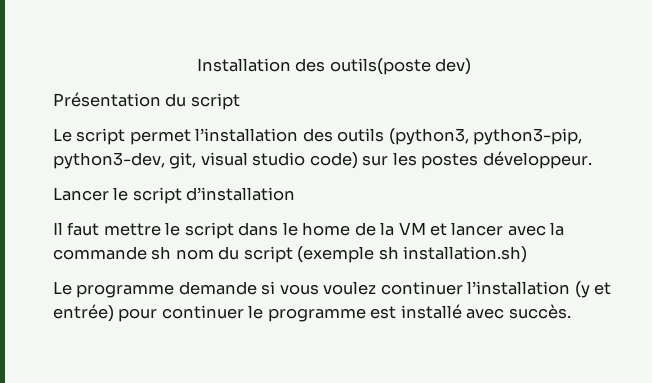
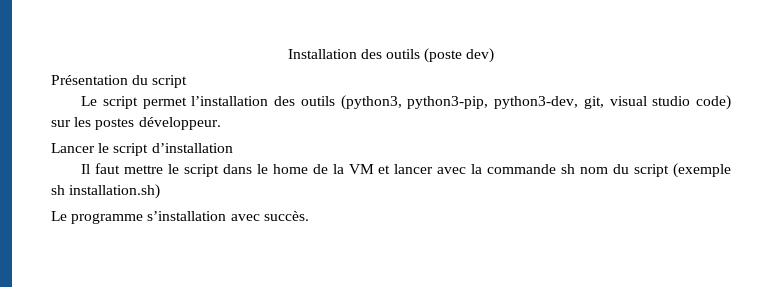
[329,58,431,75] outils(poste -> [386,48,463,63] outils (poste
[178,281,612,298] [53,304,462,322] demande si vous voulez continuer l’installation (y et entrée) pour continuer le programme est installé -> [147,211,227,221] s’installation

